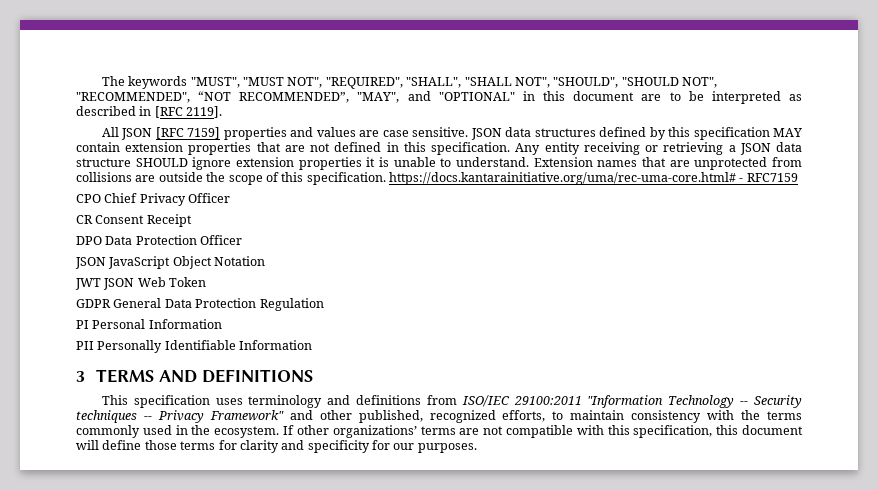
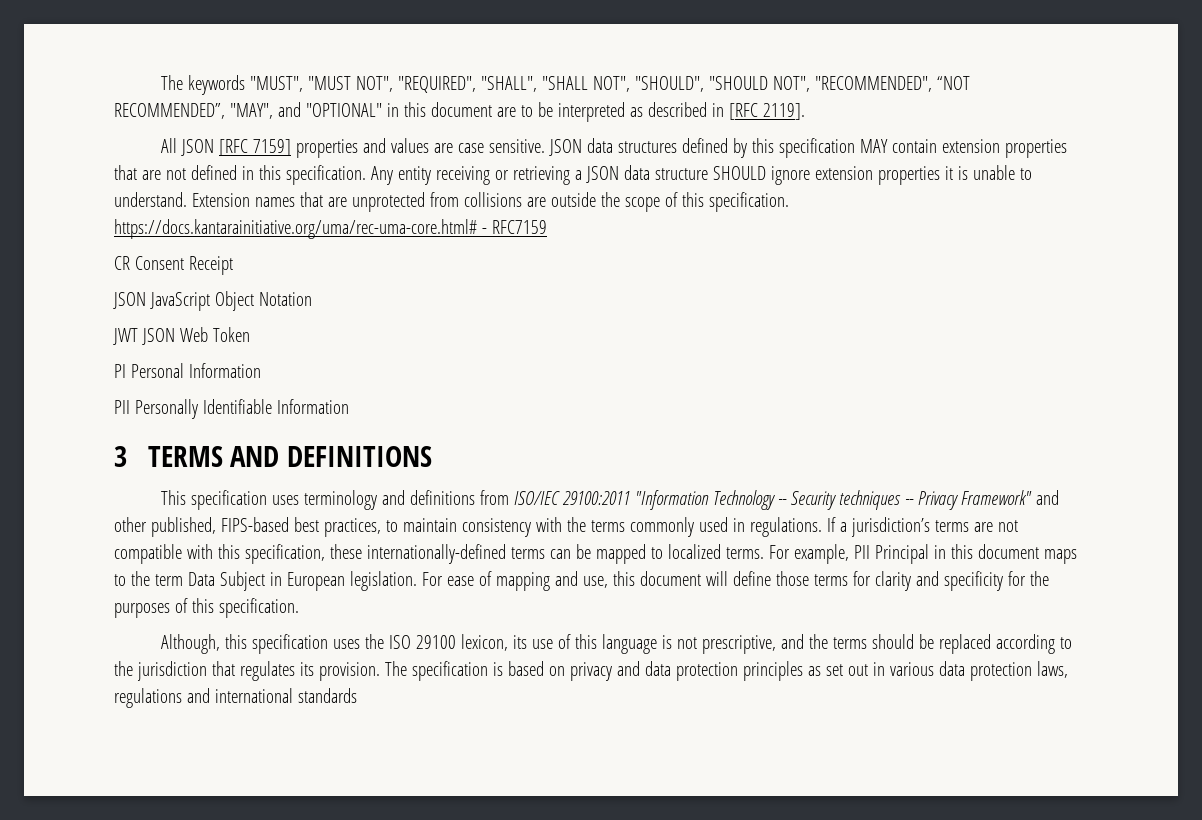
[76,193,231,206] // CPO Chief Privacy Officer -> (547, 227) none
[76,235,243,245] // DPO Data Protection Officer -> (233, 265) none
[76,298,324,311] // GDPR General Data Protection Regulation -> (250, 334) none
[429,410,546,423] recognized efforts, -> [220,517,381,537] FIPS-based best practices,
[191,425,417,438] the ecosystem. If other organizations’ -> [749,517,930,537] regulations. If a jurisdiction’s
(713, 431) none -> [329,544,1077,564] [114,571,608,591] these internationally-defined terms can be mapped to localized terms. For example, PII Principal in this document maps to the term Data Subject in European legislation. For ease of mapping and use,
[393,443,477,453] our purposes. -> [1029,571,1049,586] [114,598,299,618] [161,634,1073,654] [114,661,1068,681] [114,688,357,708] the purposes of this specification. // Although, this specification uses the ISO 29100 lexicon, its use of this language is not prescriptive, and the terms should be replaced according to the jurisdiction that regulates its provision. The specification is based on privacy and data protection principles as set out in various data protection laws, regulations and international standards

